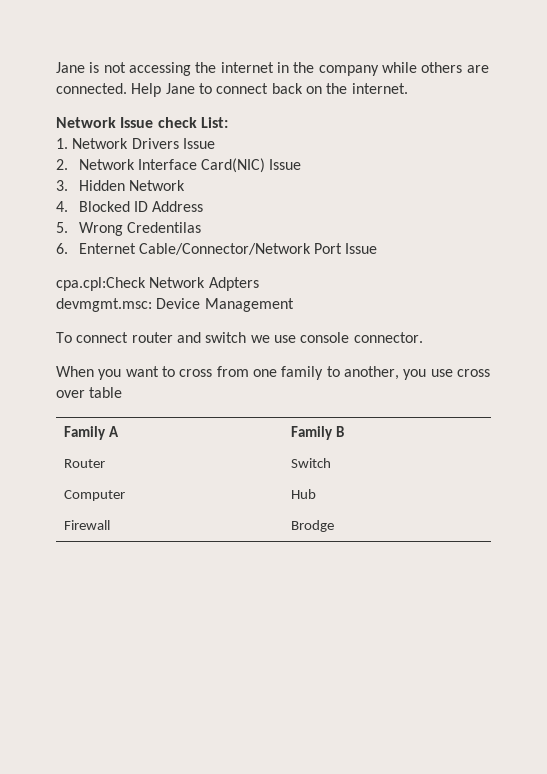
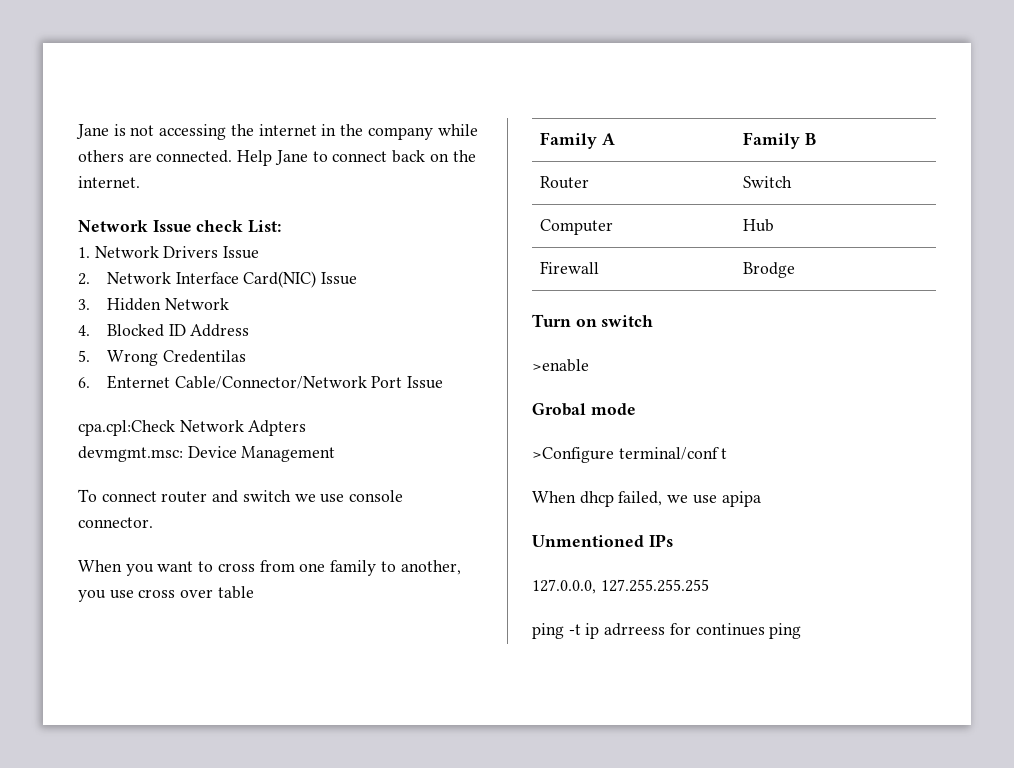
(335, 526) none -> [532,314,654,327] [532,359,589,372] [532,403,636,416] [532,447,728,463] [532,491,761,507] [532,534,673,547] [532,579,709,594] [532,623,802,639] // Turn on switch // >enable // Grobal mode // >Configure terminal/conf t // When dhcp failed, we use apipa // Unmentioned IPs // 127.0.0.0, 127.255.255.255 // ping -t ip adrreess for continues ping

